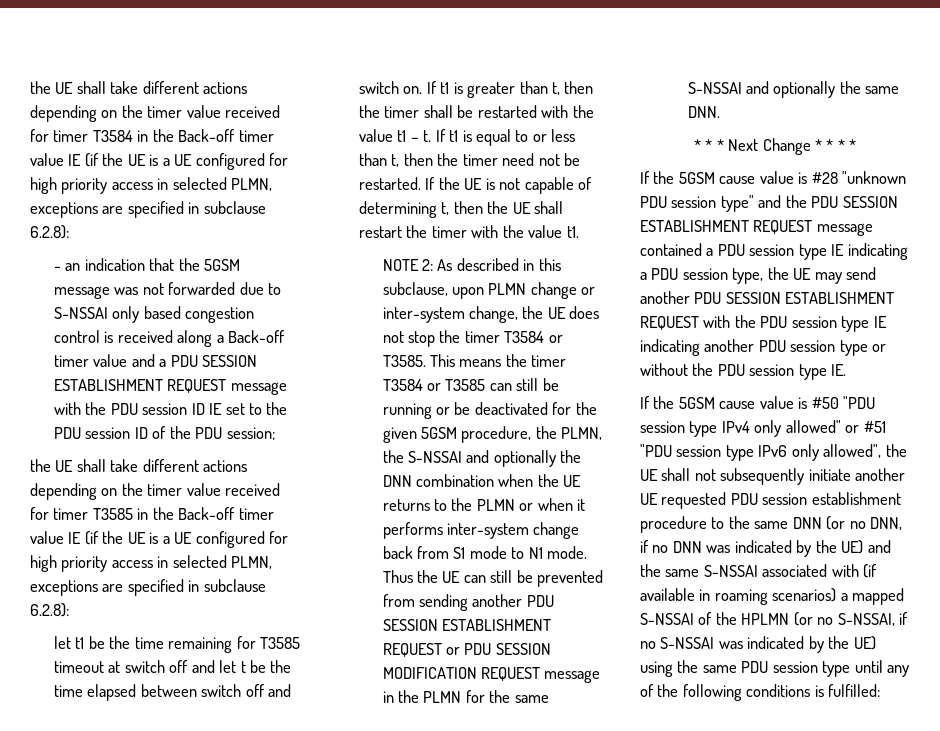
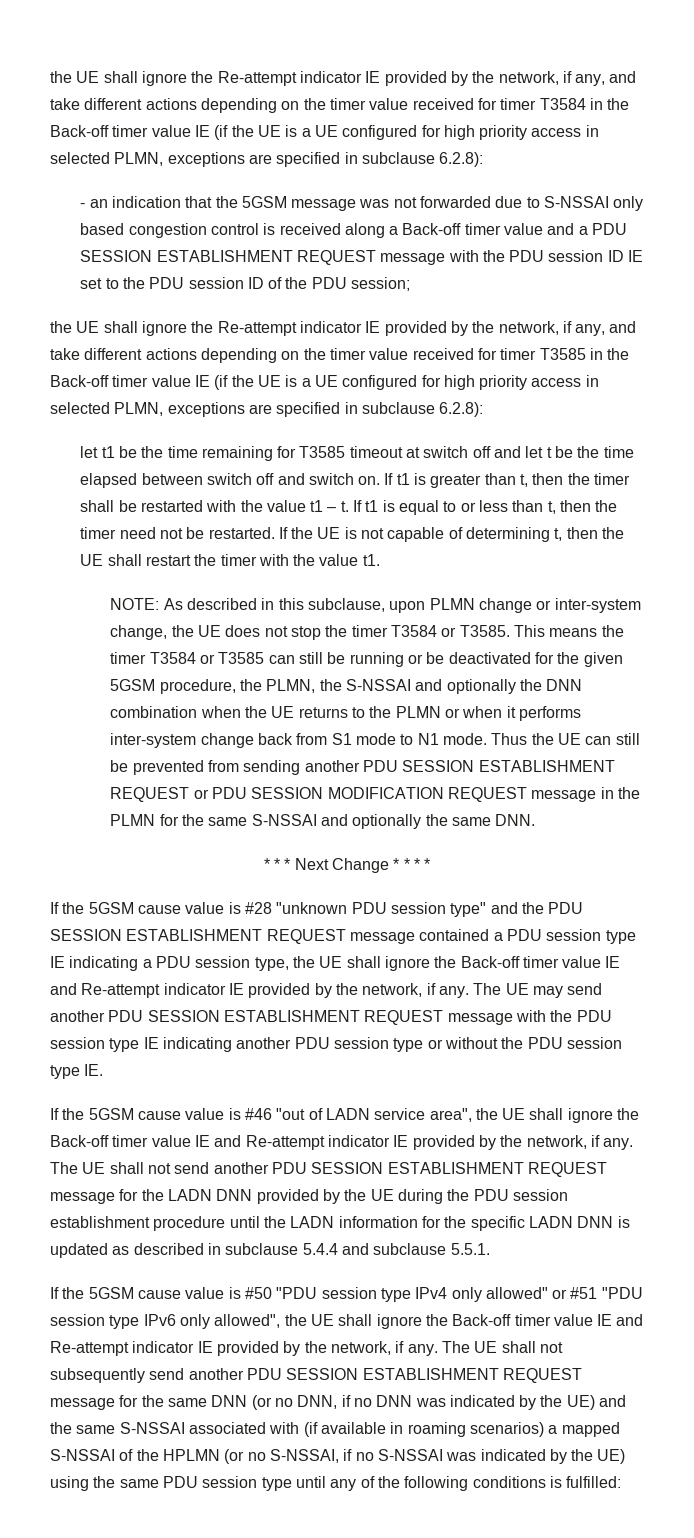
[30,81,106,94] the UE shall -> [50,71,637,86] the UE shall ignore the Re-attempt indicator IE provided by the network, if any, and
(106, 465) none -> [141,321,637,336] ignore the Re-attempt indicator IE provided by the network, if any, and
[382,259,434,271] NOTE 2: -> [110,598,160,610] NOTE:
(812, 274) none -> [346,956,621,971] [50,983,529,998] shall ignore the Back-off timer value IE and Re-attempt indicator IE provided by the network, if any. The UE
(699, 323) none -> [447,1013,513,1025] message
(847, 370) none -> [50,1108,640,1123] [50,1135,634,1150] [50,1162,607,1177] [50,1189,568,1204] [50,1216,630,1231] [50,1243,490,1258] // If the 5GSM cause value is #46 "out of LADN service area", the UE shall ignore the Back-off timer value IE and Re-attempt indicator IE provided by the network, if any. The UE shall not send another PDU SESSION ESTABLISHMENT REQUEST message for the LADN DNN provided by the UE during the PDU session establishment procedure until the LADN information for the specific LADN DNN is updated as described in subclause 5.4.4 and subclause 5.5.1.
[694,468,906,485] [640,492,901,509] [640,516,725,533] not subsequently initiate another UE requested PDU session establishment procedure to -> [376,1314,644,1329] [50,1341,563,1356] [50,1368,582,1383] [50,1395,139,1410] ignore the Back-off timer value IE and Re-attempt indicator IE provided by the network, if any. The UE shall not subsequently send another PDU SESSION ESTABLISHMENT REQUEST message for

